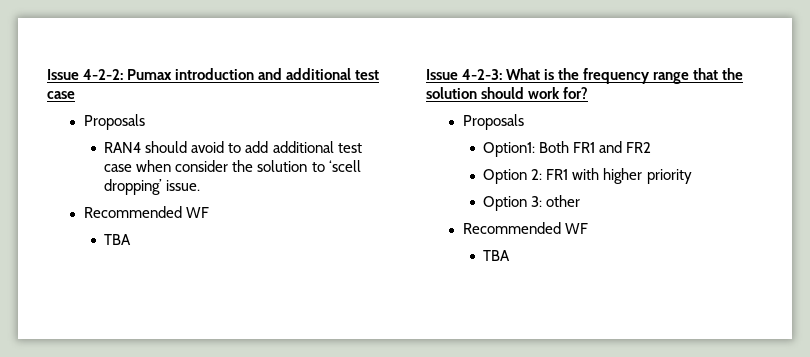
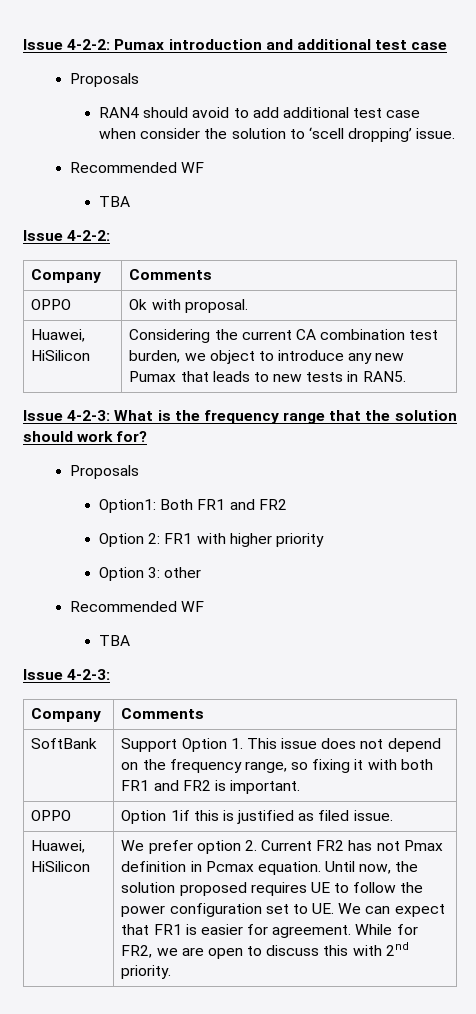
(132, 239) none -> [23,230,111,241] [31,269,102,283] [129,269,213,280] [31,299,72,310] [129,299,248,313] [31,329,86,342] [31,350,91,361] [129,329,439,343] [129,350,405,364] [129,371,406,382] // Issue 4-2-2: // Company | Comments // OPPO | Ok with proposal. // Huawei, HiSilicon | Considering the current CA combination test burden, we object to introduce any new Pumax that leads to new tests in RAN5.
(511, 255) none -> [23,669,111,680] [31,708,102,722] [121,708,205,719] [31,738,98,749] [121,738,441,752] [121,759,433,773] [121,780,301,794] [31,810,72,821] [121,810,393,824] [31,840,86,853] [31,861,91,872] [121,840,443,854] [121,861,419,875] [121,882,424,896] [121,903,445,917] [121,924,418,938] [121,942,409,959] [121,965,172,979] // Issue 4-2-3: // Company | Comments // SoftBank | Support Option 1. This issue does not depend on the frequency range, so fixing it with both FR1 and FR2 is important. // OPPO | Option 1if this is justified as filed issue. // Huawei, HiSilicon | We prefer option 2. Current FR2 has not Pmax definition in Pcmax equation. Until now, the solution proposed requires UE to follow the power configuration set to UE. We can expect that FR1 is easier for agreement. While for FR2, we are open to discuss this with 2nd priority.

